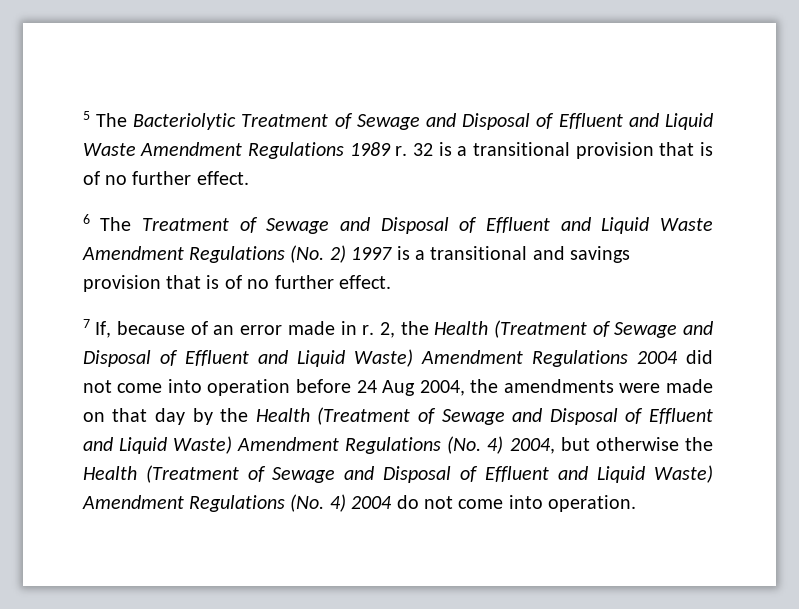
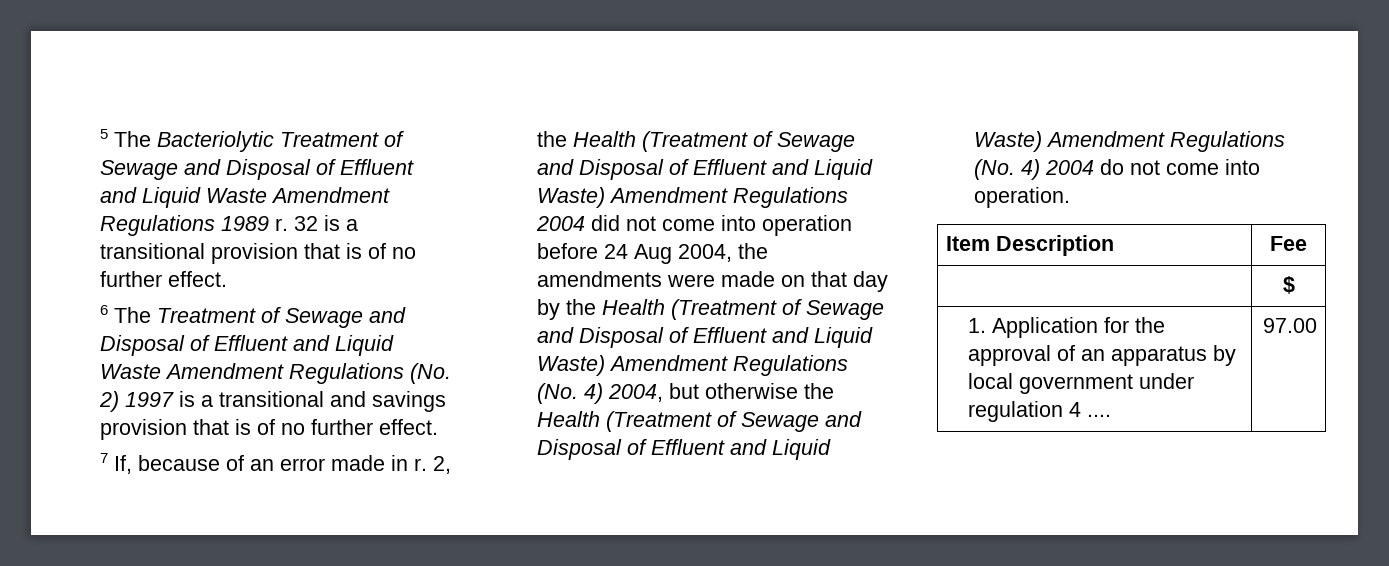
(637, 503) none -> [946,235,1115,256] [1270,236,1307,251] [1282,276,1295,294] [968,317,1166,338] [968,345,1237,366] [968,373,1195,394] [968,401,1112,422] [1262,318,1317,333] // Item Description | Fee // | $ // 1. Application for the approval of an apparatus by local government under regulation 4 .... | 97.00

